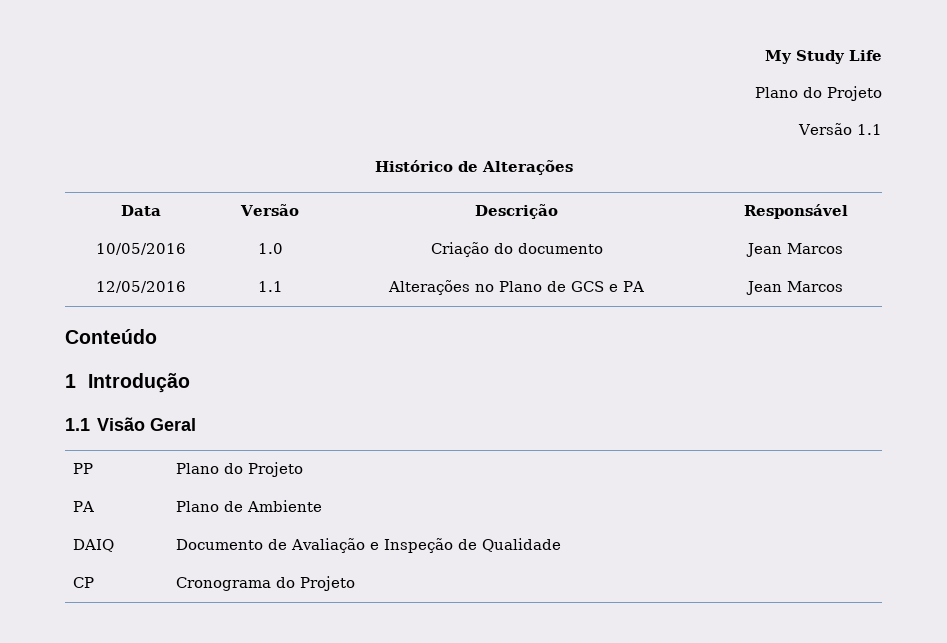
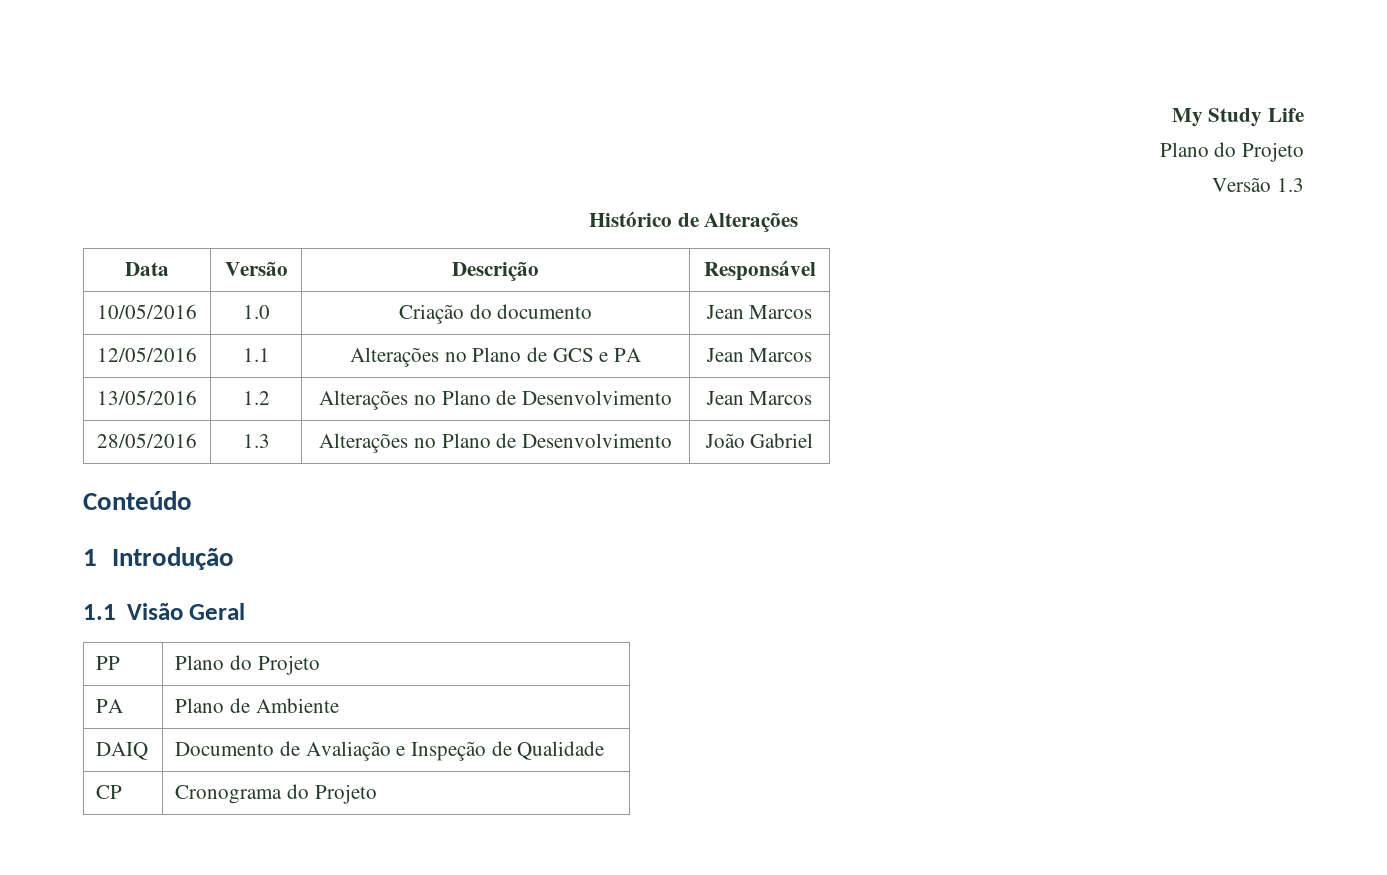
[857,124,882,135] 1.1 -> [1277,178,1304,192] 1.3
(843, 286) none -> [97,390,197,405] [242,391,270,405] [319,390,672,410] [705,391,813,405] [97,433,197,448] [242,434,270,448] [319,433,672,453] [704,433,814,448] // 13/05/2016 | 1.2 | Alterações no Plano de Desenvolvimento | Jean Marcos // 28/05/2016 | 1.3 | Alterações no Plano de Desenvolvimento | João Gabriel

